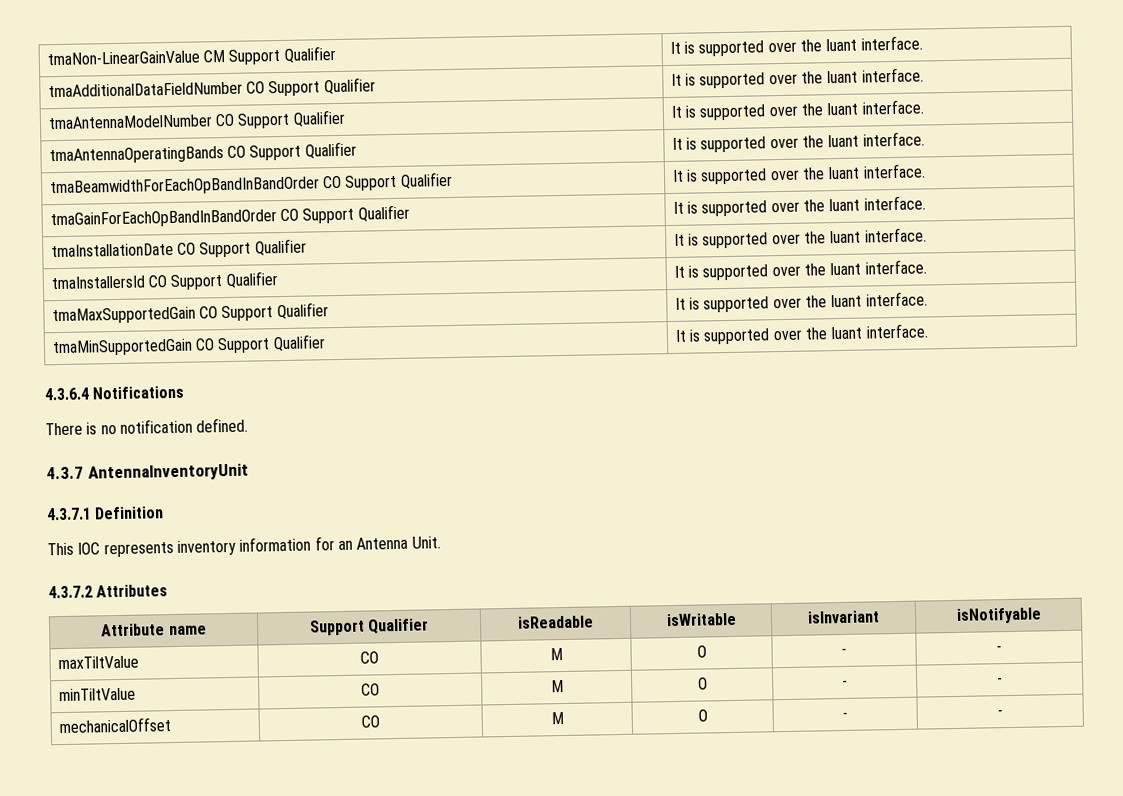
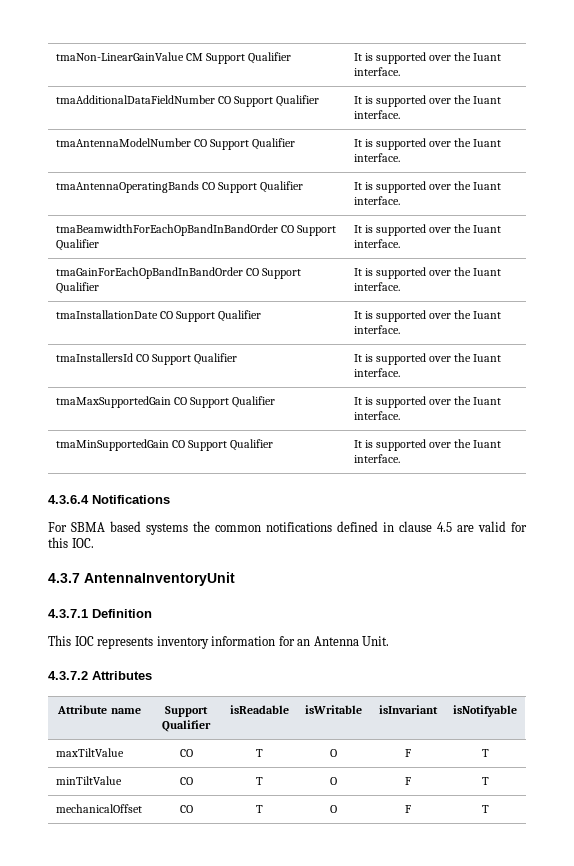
[45,417,249,436] There is no notification defined. -> [48,521,527,535] [48,537,94,548] For SBMA based systems the common notifications defined in clause 4.5 are valid for this IOC.
[549,648,563,661] [696,645,707,658] [841,647,847,656] [996,645,1002,653] M | O | - | - -> [255,749,263,757] [330,749,337,757] [404,749,411,757] [481,749,489,757] T | O | F | T
[550,680,564,693] [697,677,708,690] [842,679,848,688] [997,677,1003,685] M | O | - | - -> [255,777,263,785] [330,777,337,785] [404,777,411,785] [481,777,489,785] T | O | F | T
[550,712,564,725] [697,709,708,722] [842,711,848,719] [997,709,1003,717] M | O | - | - -> [255,805,263,813] [330,805,337,813] [404,805,411,813] [481,805,489,813] T | O | F | T

